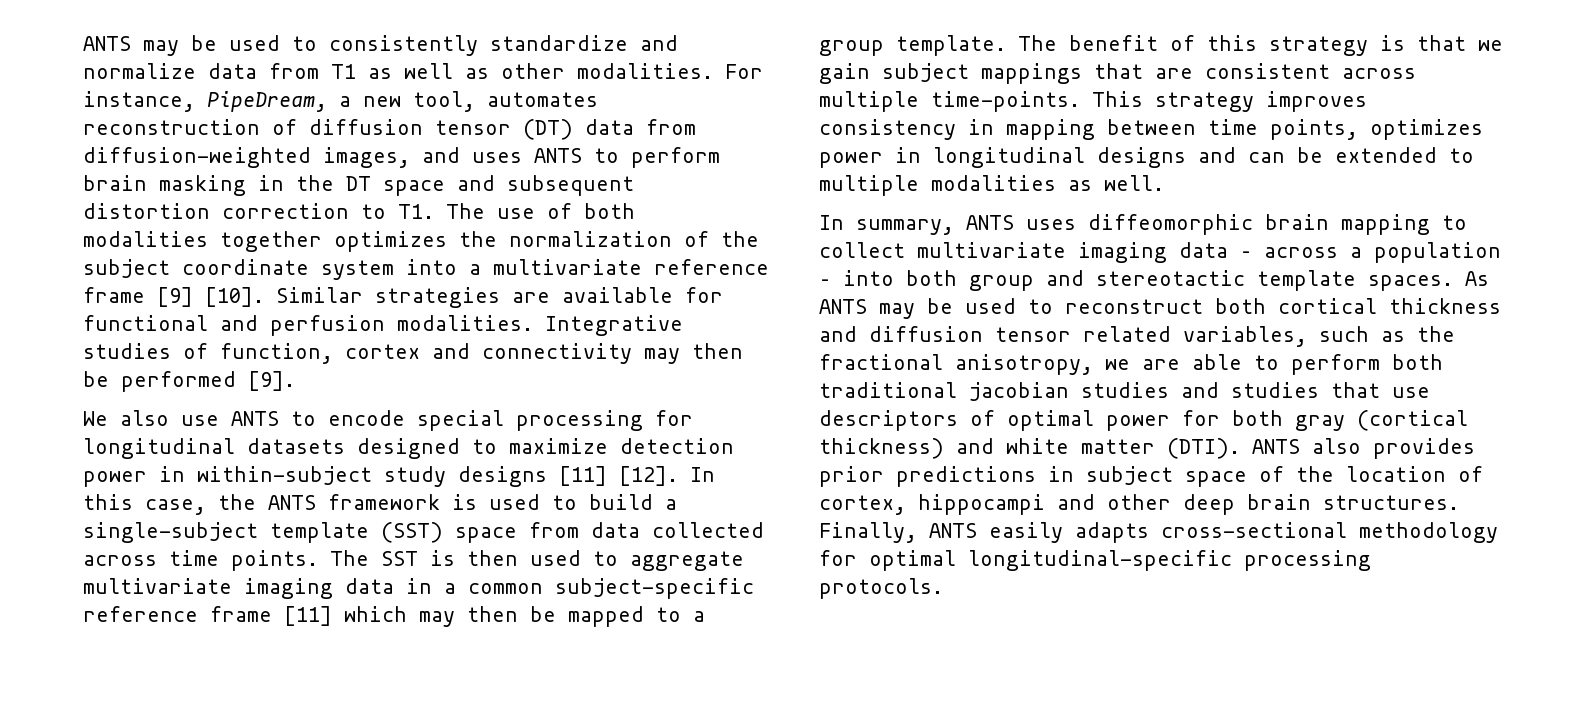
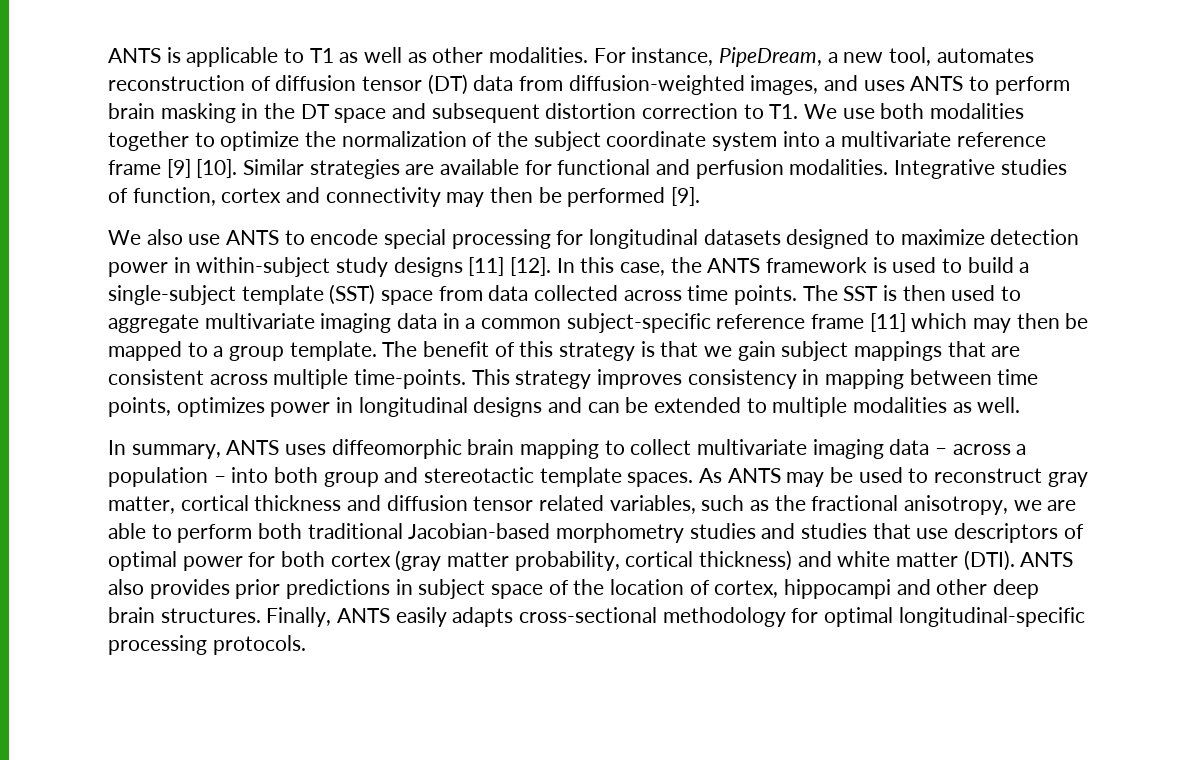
[83,35,678,56] [83,63,319,79] ANTS may be used to consistently standardize and normalize data from -> [108,47,305,67] ANTS is applicable to
[446,203,572,219] The use of -> [804,104,875,119] We use
[334,231,447,252] optimizes -> [194,131,300,151] to optimize
[1215,298,1266,314] both -> [1047,472,1088,487] [108,496,175,514] gray matter,
[969,382,1069,401] jacobian -> [408,523,685,543] Jacobian-based morphometry
[1295,410,1468,431] gray (cortical -> [330,550,694,571] cortex (gray matter probability, cortical

